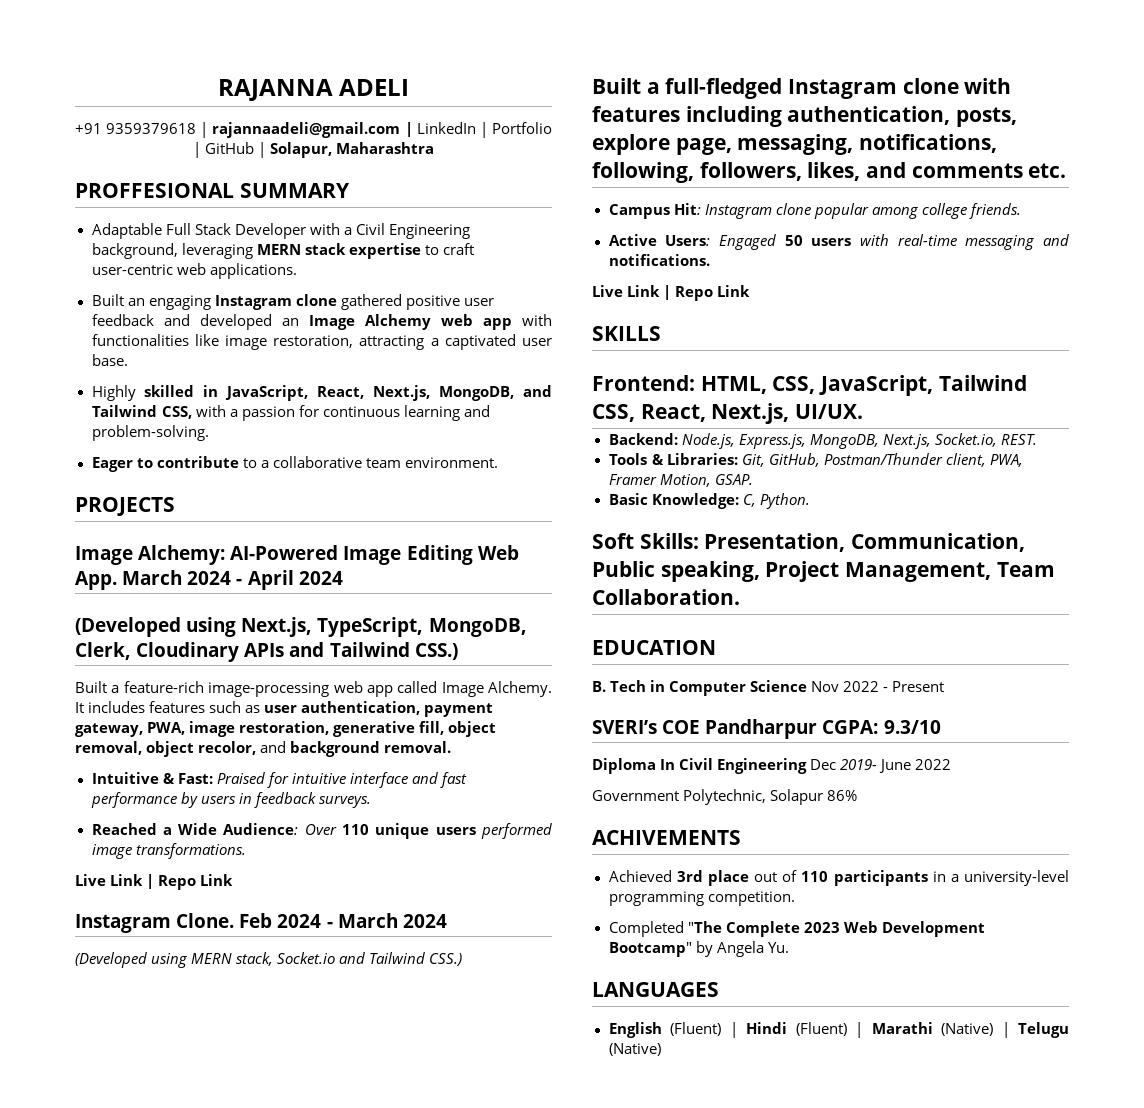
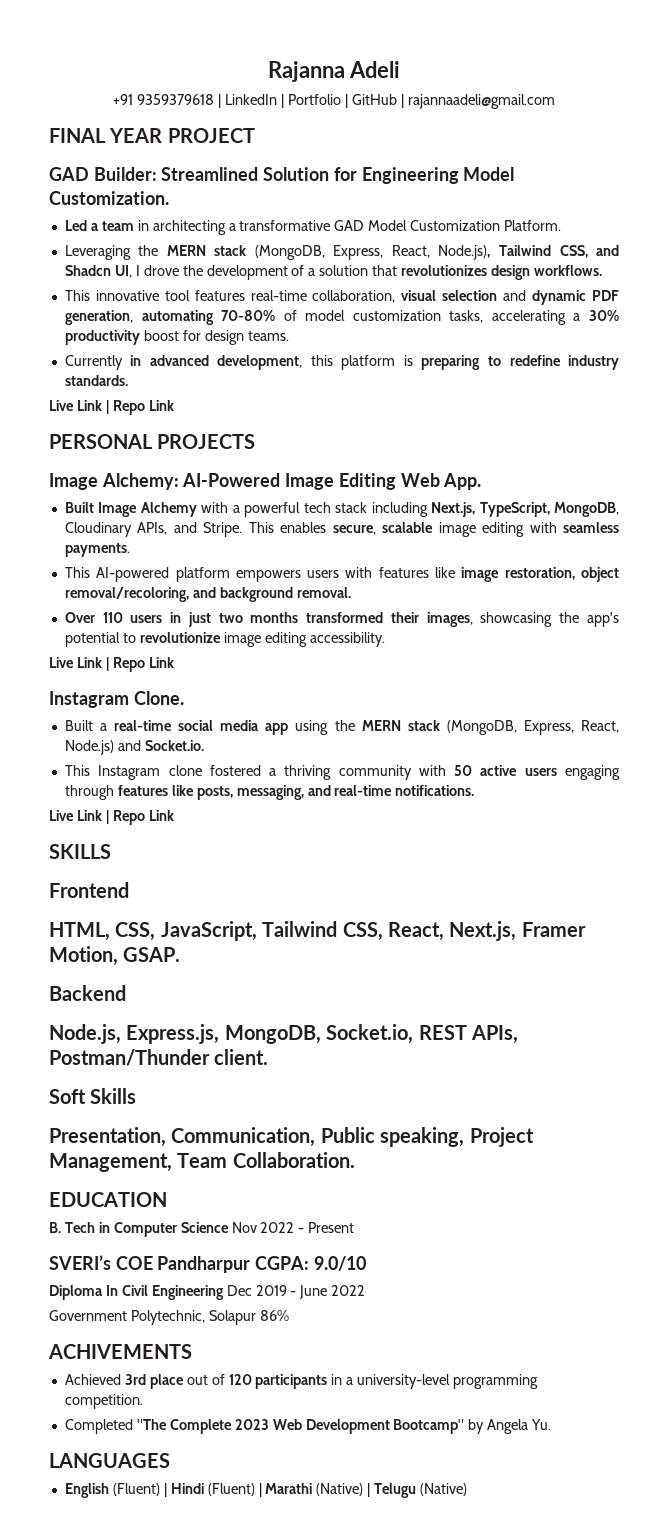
[217,79,410,101] RAJANNA ADELI -> [267,61,401,82] Rajanna Adeli
[212,122,413,138] rajannaadeli@gmail.com | -> (222, 101) none
[270,142,435,158] [75,183,350,198] [91,223,470,239] [91,243,474,259] [91,263,297,279] [91,294,494,310] [91,314,552,330] [91,334,552,350] [91,354,128,366] [91,385,553,401] [91,405,490,421] [91,425,209,441] [91,456,498,472] Solapur, Maharashtra // PROFFESIONAL SUMMARY // Adaptable Full Stack Developer with a Civil Engineering background, leveraging MERN stack expertise to craft user-centric web applications. // Built an engaging Instagram clone gathered positive user feedback and developed an Image Alchemy web app with functionalities like image restoration, attracting a captivated user base. // Highly skilled in JavaScript, React, Next.js, MongoDB, and Tailwind CSS, with a passion for continuous learning and problem-solving. // Eager to contribute to a collaborative team environment. // -> [407,94,555,109] [49,128,255,143] [49,167,515,184] [49,191,169,205] [64,220,562,235] [64,245,619,260] [64,265,602,280] [64,290,619,305] [64,310,620,325] [64,330,289,345] [64,355,619,370] [64,375,128,386] [49,400,174,415] [49,434,153,449] rajannaadeli@gmail.com // FINAL YEAR PROJECT // GAD Builder: Streamlined Solution for Engineering Model Customization. // Led a team in architecting a transformative GAD Model Customization Platform. // Leveraging the MERN stack (MongoDB, Express, React, Node.js), Tailwind CSS, and Shadcn UI, I drove the development of a solution that revolutionizes design workflows. // This innovative tool features real-time collaboration, visual selection and dynamic PDF generation, automating 70-80% of model customization tasks, accelerating a 30% productivity boost for design teams. // Currently in advanced development, this platform is preparing to redefine industry standards. // Live Link | Repo Link // PERSONAL
[122,570,343,590] [75,617,527,637] [75,642,458,662] [75,681,552,697] [75,701,494,717] [75,721,497,737] [75,741,452,757] [91,772,467,788] [90,792,371,808] [91,823,552,839] [91,843,246,859] March 2024 - April 2024 // (Developed using Next.js, TypeScript, MongoDB, Clerk, Cloudinary APIs and Tailwind CSS.) // Built a feature-rich image-processing web app called Image Alchemy. It includes features such as user authentication, payment gateway, PWA, image restoration, generative fill, object removal, object recolor, and background removal. // Intuitive & Fast: Praised for intuitive interface and fast performance by users in feedback surveys. // Reached a Wide Audience: Over 110 unique users performed image transformations. -> [64,502,619,517] [64,522,619,537] [64,543,130,557] [64,567,619,582] [64,587,351,602] [64,612,619,627] [64,632,385,647] // Built Image Alchemy with a powerful tech stack including Next.js, TypeScript, MongoDB, Cloudinary APIs, and Stripe. This enables secure, scalable image editing with seamless payments. // This AI-powered platform empowers users with features like image restoration, object removal/recoloring, and background removal. // Over 110 users in just two months transformed their images, showcasing the app's potential to revolutionize image editing accessibility.
[239,913,447,928] [75,952,463,968] [592,78,1012,99] [592,106,1018,127] [592,134,998,155] [592,162,1067,183] [608,203,1021,219] [608,234,1069,250] Feb 2024 - March 2024 // (Developed using MERN stack, Socket.io and Tailwind CSS.) // Built a full-fledged Instagram clone with features including authentication, posts, explore page, messaging, notifications, following, followers, likes, and comments etc. // Campus Hit: Instagram clone popular among college friends. // Active Users: Engaged 50 users with real-time messaging and -> [64,720,619,735] [64,740,204,755] [64,765,620,780] [64,785,393,800] // Built a real-time social media app using the MERN stack (MongoDB, Express, React, Node.js) and Socket.io. // This Instagram clone fostered a thriving community with 50 active users engaging through features like posts, messaging, and real-time
[592,375,695,391] Frontend: -> [49,882,129,898] Frontend //
[795,404,864,419] [608,433,1037,449] [608,453,1023,467] [608,474,753,487] [608,493,810,509] UI/UX. // Backend: Node.js, Express.js, MongoDB, Next.js, Socket.io, REST. // Tools & Libraries: Git, GitHub, Postman/Thunder client, PWA, Framer Motion, GSAP. // Basic Knowledge: C, Python. -> [521,922,586,937] [49,946,181,966] [49,985,126,1001] [49,1024,518,1044] [49,1049,269,1066] Framer Motion, GSAP. // Backend // Node.js, Express.js, MongoDB, Socket.io, REST APIs, Postman/Thunder client.
[639,533,699,549] Skills: -> [90,1088,137,1104] Skills //
[883,720,941,734] 9.3/10 -> [313,1256,366,1271] 9.0/10
[840,759,878,770] 2019- -> [255,1285,297,1296] 2019 -
[801,871,829,882] 110 -> [228,1374,252,1385] 120

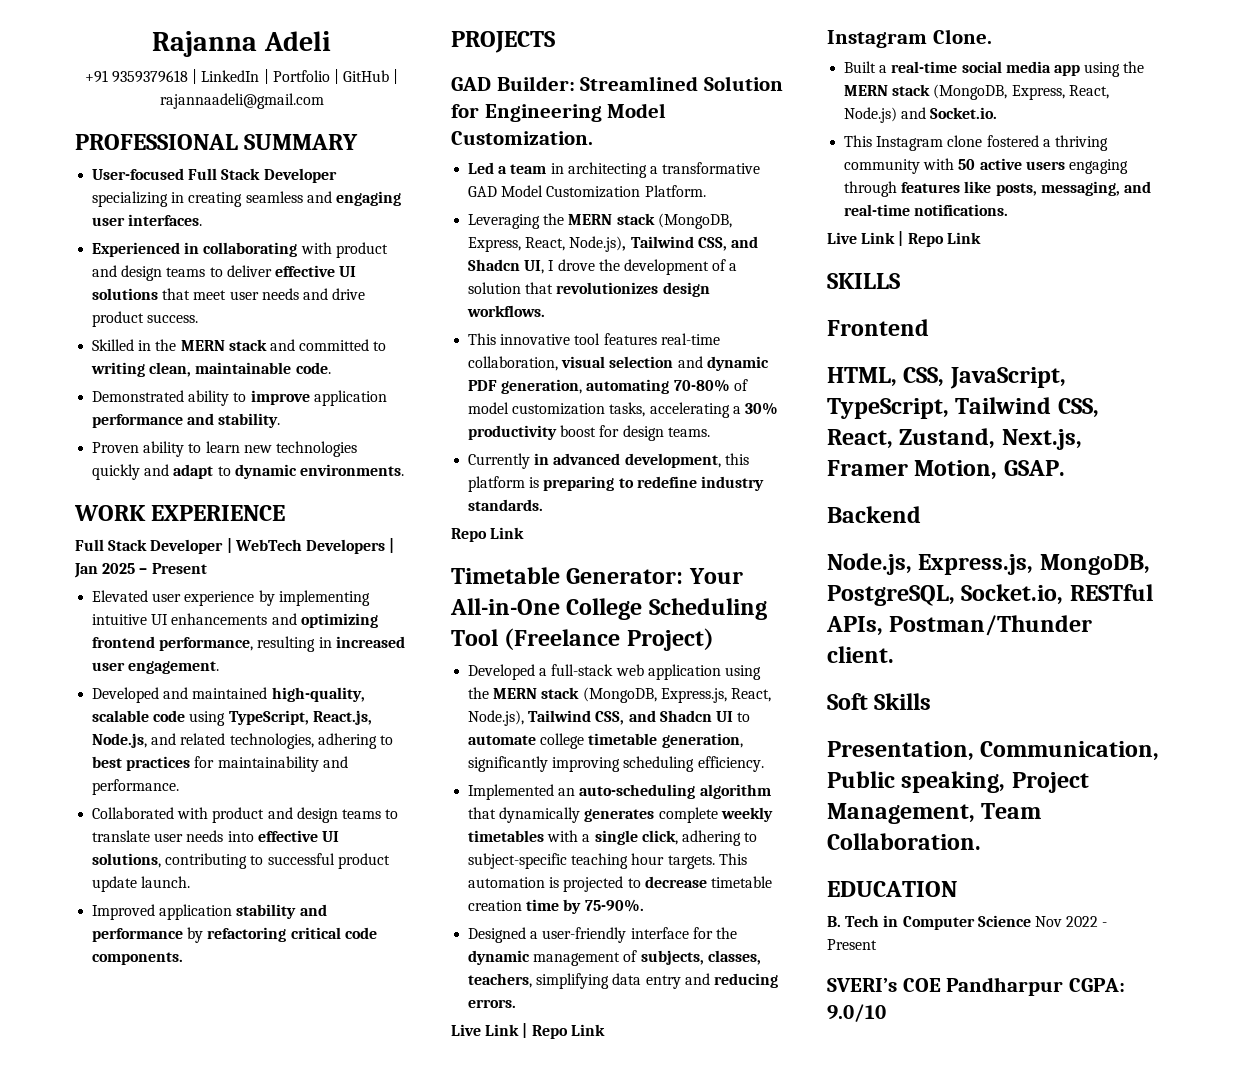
[49,128,255,143] FINAL YEAR PROJECT -> [75,134,359,150] [92,168,337,183] [92,191,401,207] [92,214,203,226] [92,242,388,258] [92,265,357,281] [92,288,366,300] [92,311,199,327] [92,339,387,351] [91,362,331,377] [92,390,387,406] [92,413,281,428] [92,441,357,457] [92,464,404,480] [74,505,286,521] [75,538,395,554] [74,563,207,578] [92,590,370,606] [92,613,378,628] [92,636,405,652] [92,661,220,674] [92,687,365,703] [92,710,372,726] [92,733,393,749] [92,756,348,772] [92,779,180,795] [92,807,399,823] [92,830,339,842] [92,853,390,869] [92,876,191,892] [92,904,327,920] [92,927,377,943] [92,952,184,965] [451,31,555,53] PROFESSIONAL SUMMARY // User-focused Full Stack Developer specializing in creating seamless and engaging user interfaces. // Experienced in collaborating with product and design teams to deliver effective UI solutions that meet user needs and drive product success. // Skilled in the MERN stack and committed to writing clean, maintainable code. // Demonstrated ability to improve application performance and stability. // Proven ability to learn new technologies quickly and adapt to dynamic environments. // WORK EXPERIENCE // Full Stack Developer | WebTech Developers | Jan 2025 – Present // Elevated user experience by implementing intuitive UI enhancements and optimizing frontend performance, resulting in increased user engagement. // Developed and maintained high-quality, scalable code using TypeScript, React.js, Node.js, and related technologies, adhering to best practices for maintainability and performance. // Collaborated with product and design teams to translate user needs into effective UI solutions, contributing to successful product update launch. // Improved application stability and performance by refactoring critical code components. // PROJECTS
[49,400,174,415] [49,434,256,449] [49,473,482,490] [64,502,619,517] [64,522,619,537] [64,543,130,557] [64,567,619,582] [64,587,351,602] [64,612,619,627] [64,632,385,647] Live Link | Repo Link // PERSONAL PROJECTS // Image Alchemy: AI-Powered Image Editing Web App. // Built Image Alchemy with a powerful tech stack including Next.js, TypeScript, MongoDB, Cloudinary APIs, and Stripe. This enables secure, scalable image editing with seamless payments. // This AI-powered platform empowers users with features like image restoration, object removal/recoloring, and background removal. // Over 110 users in just two months transformed their images, showcasing the app's potential to revolutionize image editing accessibility. -> [451,527,525,542] [451,567,743,584] [450,598,767,620] [451,628,714,651] [468,664,761,680] [468,687,771,703] [468,710,751,726] [468,733,743,749] [468,756,764,772] [468,784,771,800] [468,807,773,823] [468,830,758,846] [468,853,747,869] [468,876,772,892] [468,899,644,914] [468,927,737,943] [468,950,761,966] [468,973,778,989] [468,999,517,1008] Repo Link // Timetable Generator: Your All-in-One College Scheduling Tool (Freelance Project) // Developed a full-stack web application using the MERN stack (MongoDB, Express.js, React, Node.js), Tailwind CSS, and Shadcn UI to automate college timetable generation, significantly improving scheduling efficiency. // Implemented an auto-scheduling algorithm that dynamically generates complete weekly timetables with a single click, adhering to subject-specific teaching hour targets. This automation is projected to decrease timetable creation time by 75-90%. // Designed a user-friendly interface for the dynamic management of subjects, classes, teachers, simplifying data entry and reducing errors.
(257, 931) none -> [827,398,949,419] TypeScript,
(444, 931) none -> [899,428,996,449] Zustand,
[326,1024,467,1044] Socket.io, REST -> [827,584,1153,606] PostgreSQL, Socket.io, RESTful
[49,1285,366,1300] [49,1310,289,1325] [48,1344,192,1359] [64,1374,539,1389] [64,1394,143,1409] [64,1419,552,1434] [49,1453,170,1468] [64,1483,468,1498] // Diploma In Civil Engineering Dec 2019 - June 2022 // Government Polytechnic, Solapur 86% // ACHIVEMENTS // Achieved 3rd place out of 120 participants in a university-level programming competition. // Completed "The Complete 2023 Web Development Bootcamp" by Angela Yu. // LANGUAGES // English (Fluent) | Hindi (Fluent) | Marathi (Native) | Telugu (Native) -> (886, 1013) none

